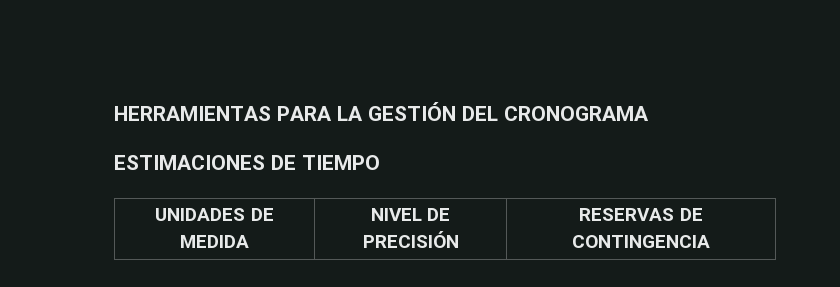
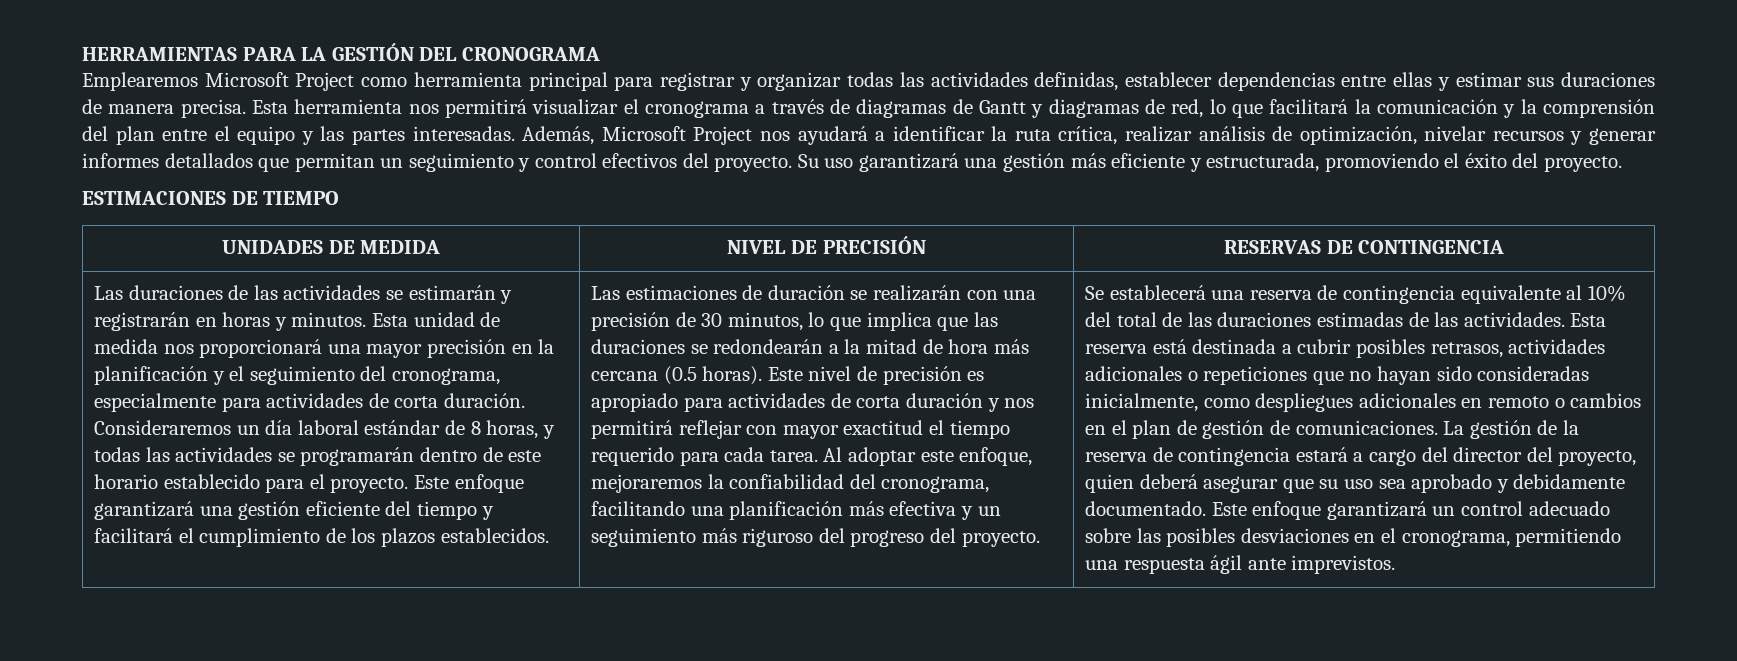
(649, 113) none -> [82,72,1656,91] [82,99,1655,118] [82,126,1657,145] [82,153,1622,172] // Emplearemos Microsoft Project como herramienta principal para registrar y organizar todas las actividades definidas, establecer dependencias entre ellas y estimar sus duraciones de manera precisa. Esta herramienta nos permitirá visualizar el cronograma a través de diagramas de Gantt y diagramas de red, lo que facilitará la comunicación y la comprensión del plan entre el equipo y las partes interesadas. Además, Microsoft Project nos ayudará a identificar la ruta crítica, realizar análisis de optimización, nivelar recursos y generar informes detallados que permitan un seguimiento y control efectivos del proyecto. Su uso garantizará una gestión más eficiente y estructurada, promoviendo el éxito del proyecto.
(710, 241) none -> [94,285,513,304] [94,312,501,331] [94,339,555,358] [94,366,501,385] [94,393,526,412] [94,420,555,439] [94,447,542,466] [94,474,524,493] [94,501,494,520] [94,528,549,547] [591,285,1037,301] [591,312,998,331] [591,339,1029,354] [591,366,985,385] [591,393,1035,412] [591,420,1010,439] [591,447,1033,466] [591,474,990,493] [591,501,1001,520] [591,528,1040,547] [1085,285,1626,304] [1085,312,1607,327] [1085,339,1606,358] [1085,366,1590,385] [1085,393,1642,412] [1085,420,1579,439] [1085,447,1637,466] [1085,474,1626,493] [1085,501,1610,520] [1085,528,1622,547] [1085,555,1396,574] // Las duraciones de las actividades se estimarán y registrarán en horas y minutos. Esta unidad de medida nos proporcionará una mayor precisión en la planificación y el seguimiento del cronograma, especialmente para actividades de corta duración. Consideraremos un día laboral estándar de 8 horas, y todas las actividades se programarán dentro de este horario establecido para el proyecto. Este enfoque garantizará una gestión eficiente del tiempo y facilitará el cumplimiento de los plazos establecidos. | Las estimaciones de duración se realizarán con una precisión de 30 minutos, lo que implica que las duraciones se redondearán a la mitad de hora más cercana (0.5 horas). Este nivel de precisión es apropiado para actividades de corta duración y nos permitirá reflejar con mayor exactitud el tiempo requerido para cada tarea. Al adoptar este enfoque, mejoraremos la confiabilidad del cronograma, facilitando una planificación más efectiva y un seguimiento más riguroso del progreso del proyecto. | Se establecerá una reserva de contingencia equivalente al 10% del total de las duraciones estimadas de las actividades. Esta reserva está destinada a cubrir posibles retrasos, actividades adicionales o repeticiones que no hayan sido consideradas inicialmente, como despliegues adicionales en remoto o cambios en el plan de gestión de comunicaciones. La gestión de la reserva de contingencia estará a cargo del director del proyecto, quien deberá asegurar que su uso sea aprobado y debidamente documentado. Este enfoque garantizará un control adecuado sobre las posibles desviaciones en el cronograma, permitiendo una respuesta ágil ante imprevistos.

